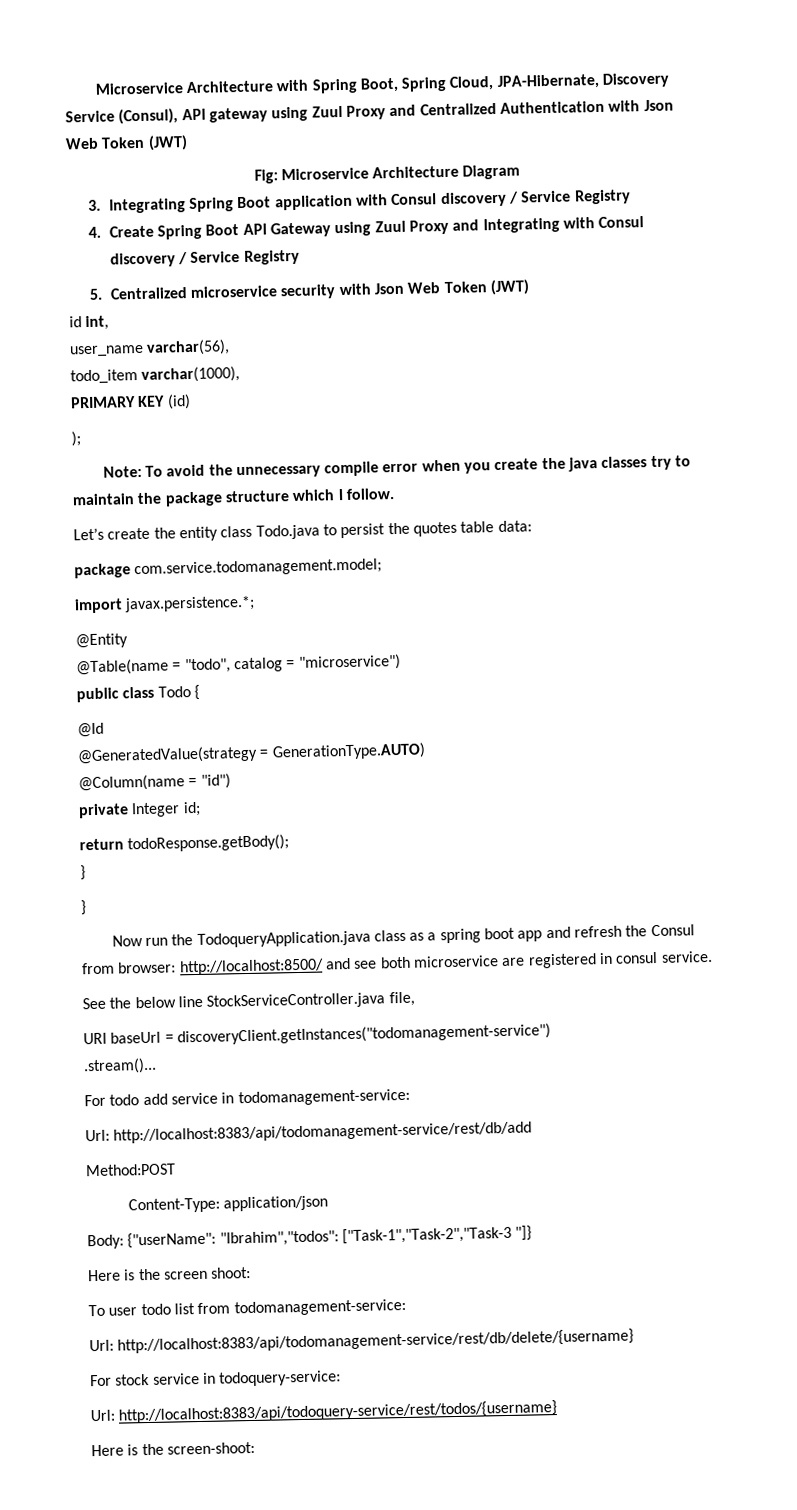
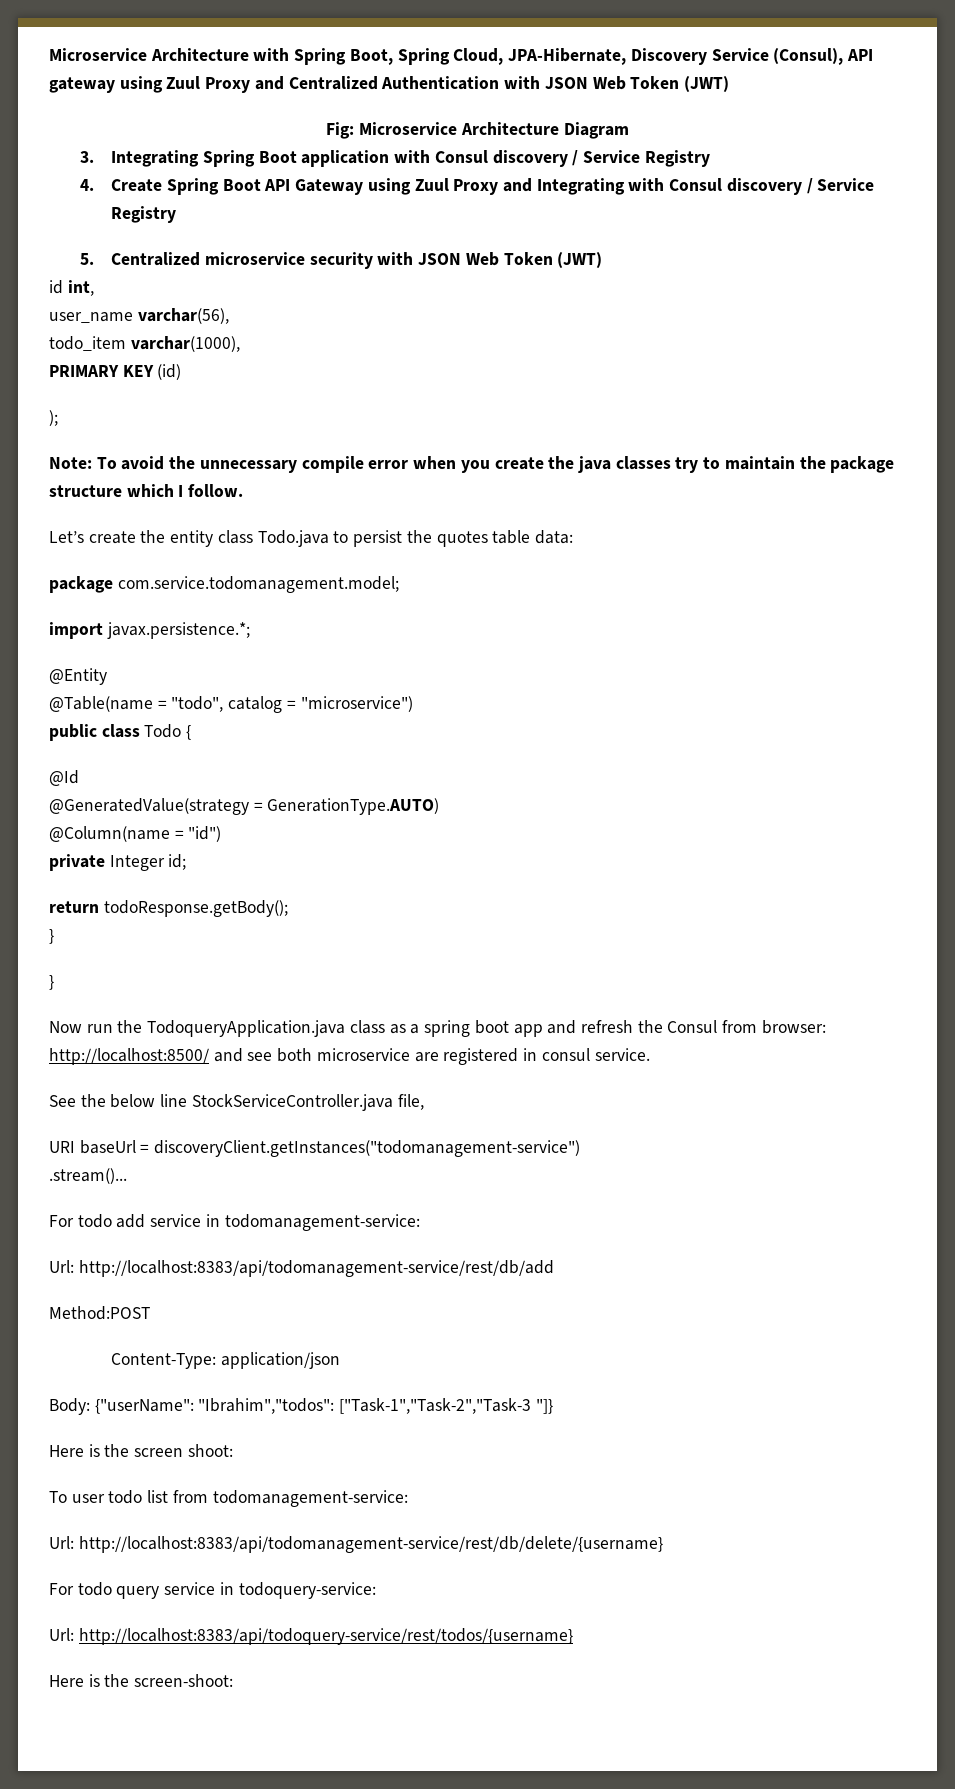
[643,99,674,112] Json -> [544,77,588,89] JSON
[374,282,405,295] Json -> [418,253,462,265] JSON
[115,1373,151,1386] stock -> [77,1582,160,1599] todo query

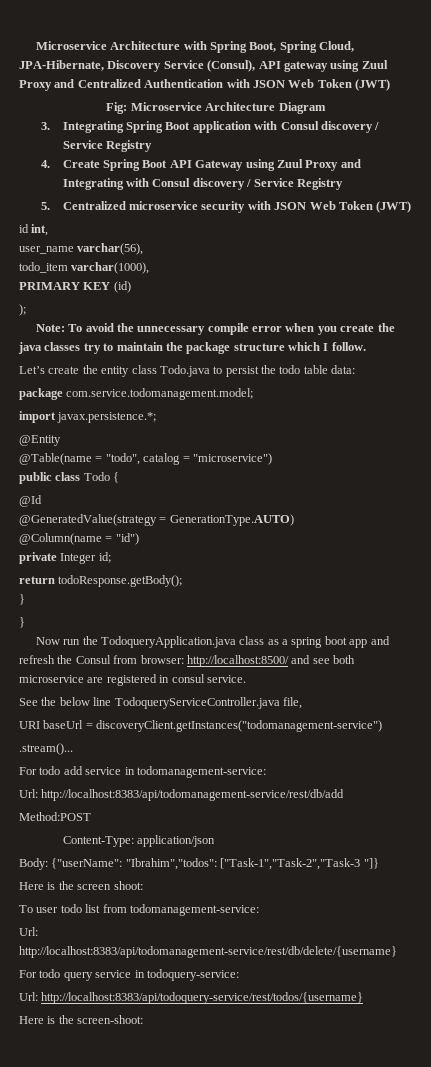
[436,531,488,547] quotes -> [279,365,301,374] todo
[191,1094,393,1111] StockServiceController.java -> [114,697,280,709] TodoqueryServiceController.java

